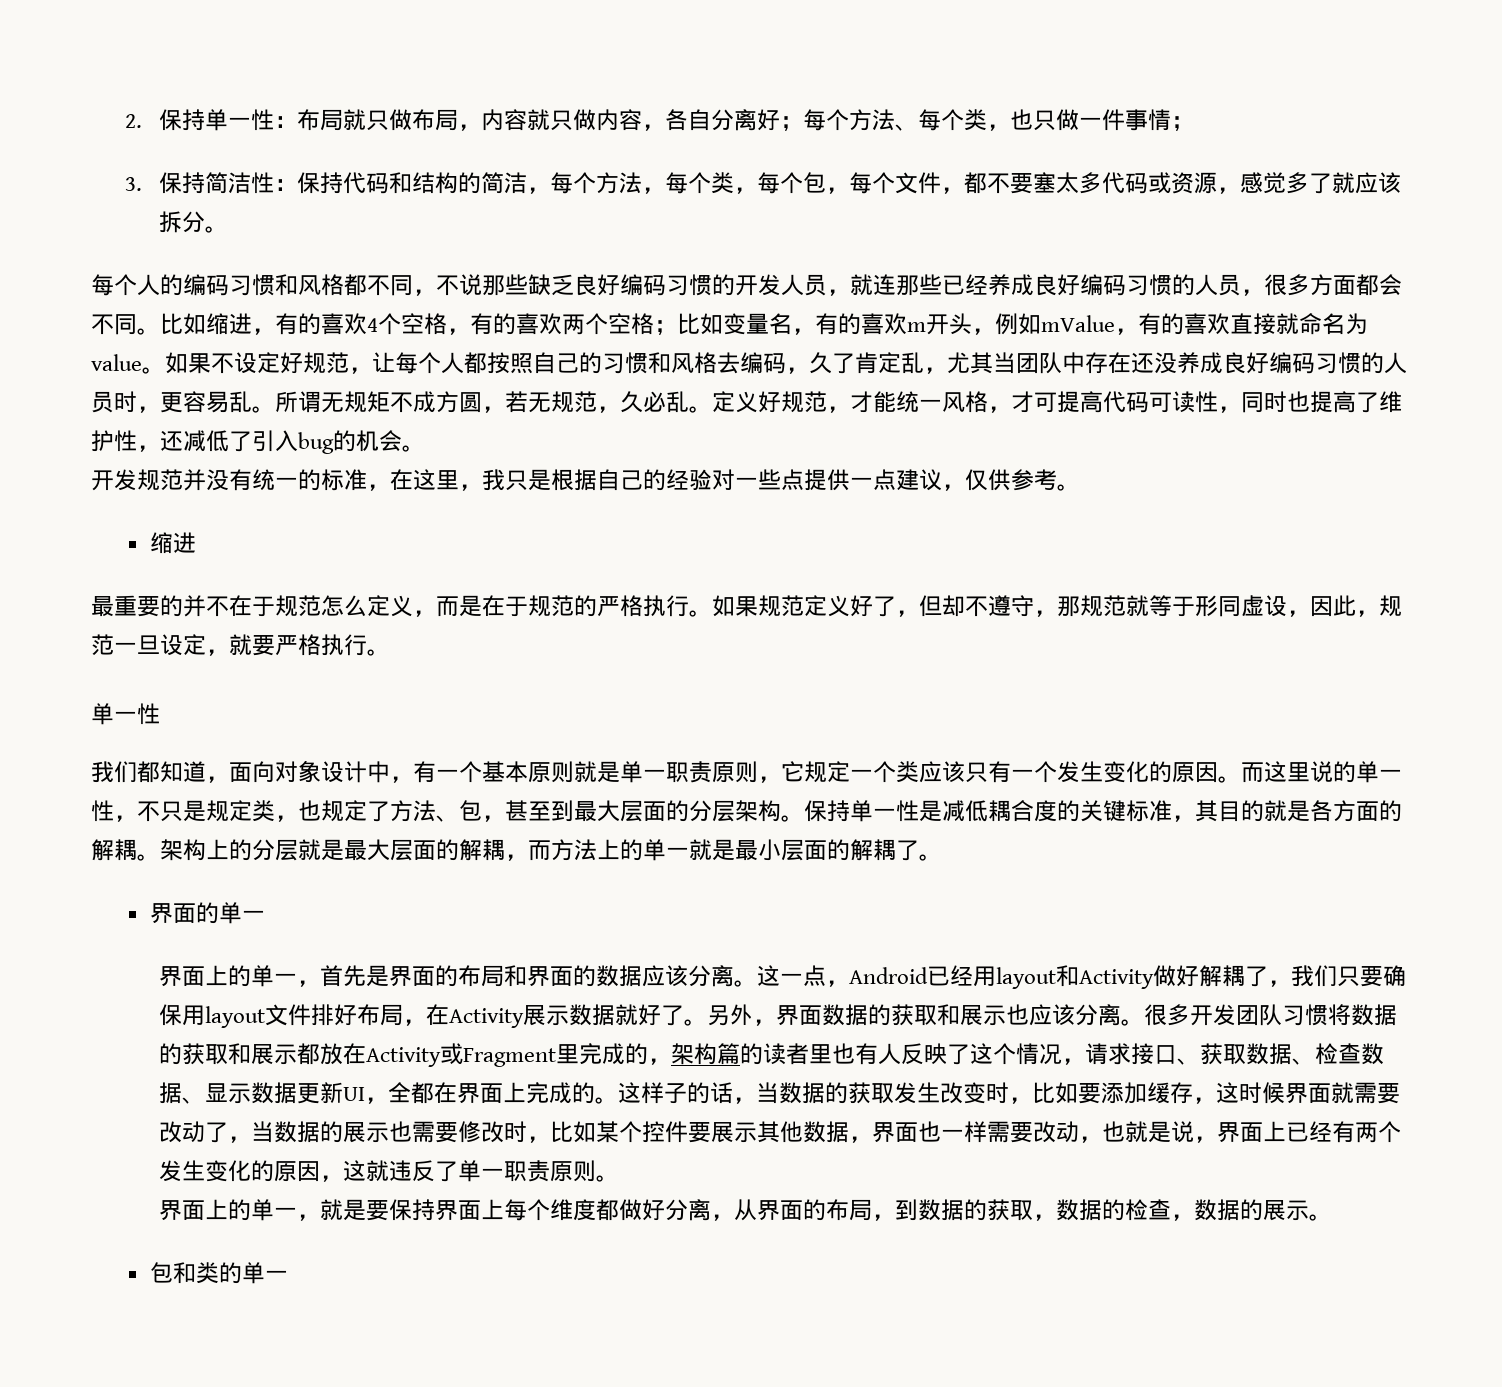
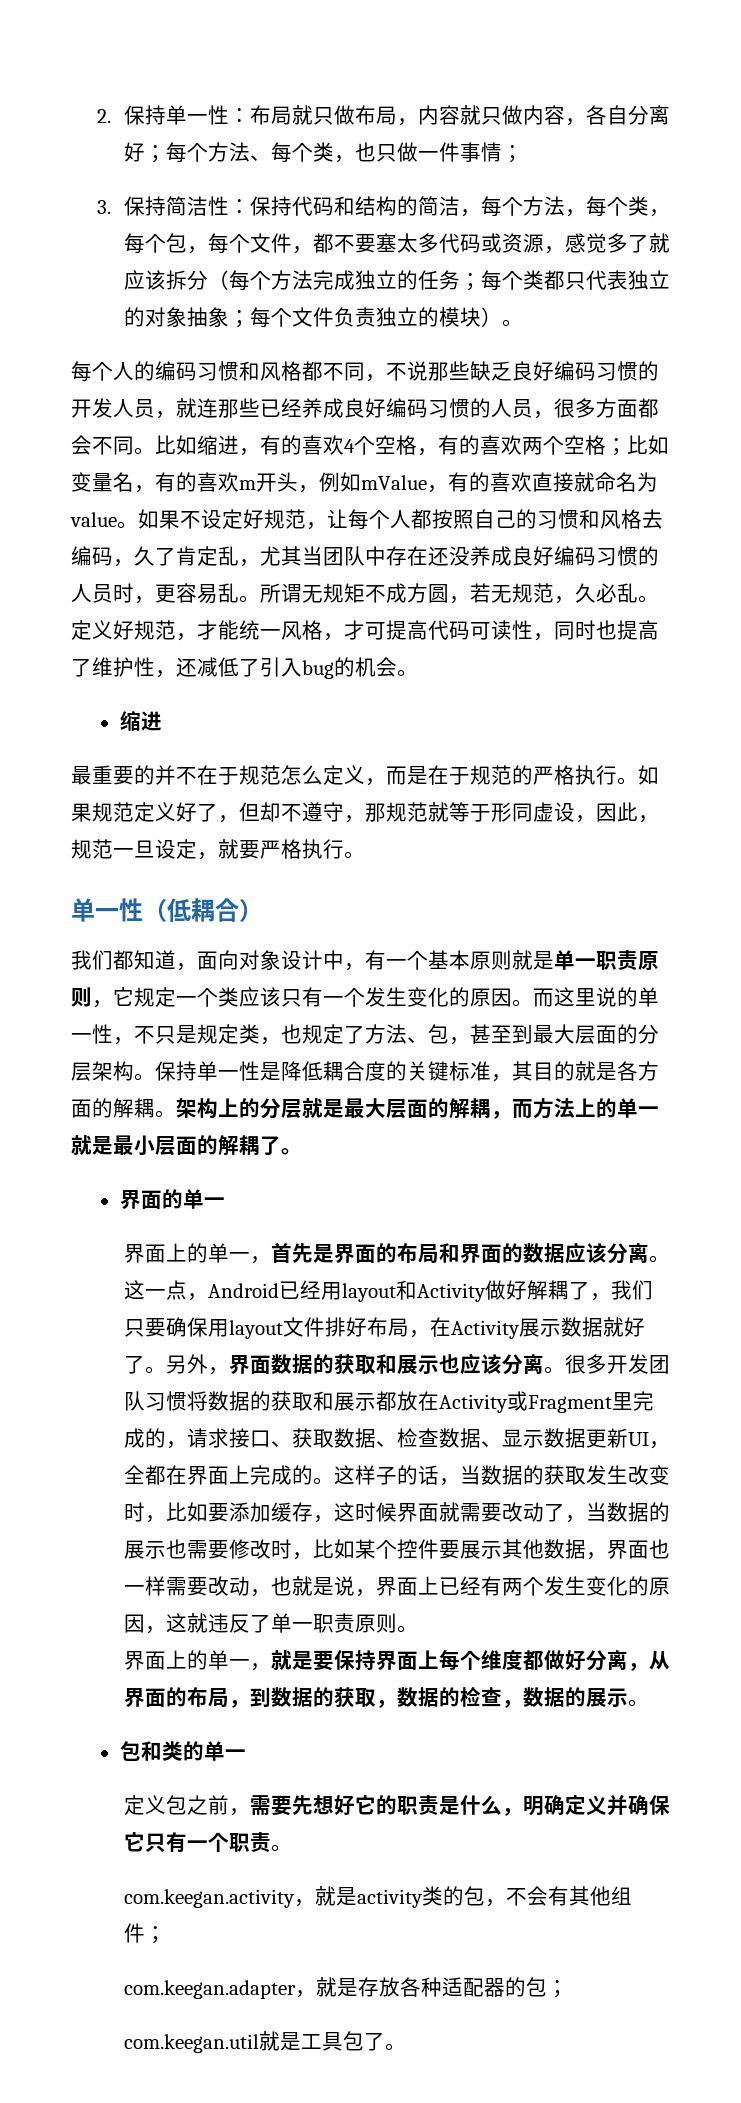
(205, 222) none -> [207,270,670,291] [123,307,502,328] （每个方法完成独立的任务；每个类都只代表独立的对象抽象；每个文件负责独立的模块）
[91,469,1080,491] // 开发规范并没有统一的标准，在这里，我只是根据自己的经验对一些点提供一点建议，仅供参考。 -> (418, 673) none
(160, 714) none -> [143,898,263,922] （低耦合）
[942,800,965,822] 减 -> [281,1061,302,1081] 降
[670,1043,1085,1065] 架构篇的读者里也有人反映了这个情况， -> (187, 1445) none
(288, 1275) none -> [123,1795,670,1816] [123,1832,292,1853] [123,1886,632,1908] [123,1923,166,1944] [123,1977,568,1999] [123,2031,406,2053] // 定义包之前，需要先想好它的职责是什么，明确定义并确保它只有一个职责。 // com.keegan.activity，就是activity类的包，不会有其他组件； // com.keegan.adapter，就是存放各种适配器的包； // com.keegan.util就是工具包了。

